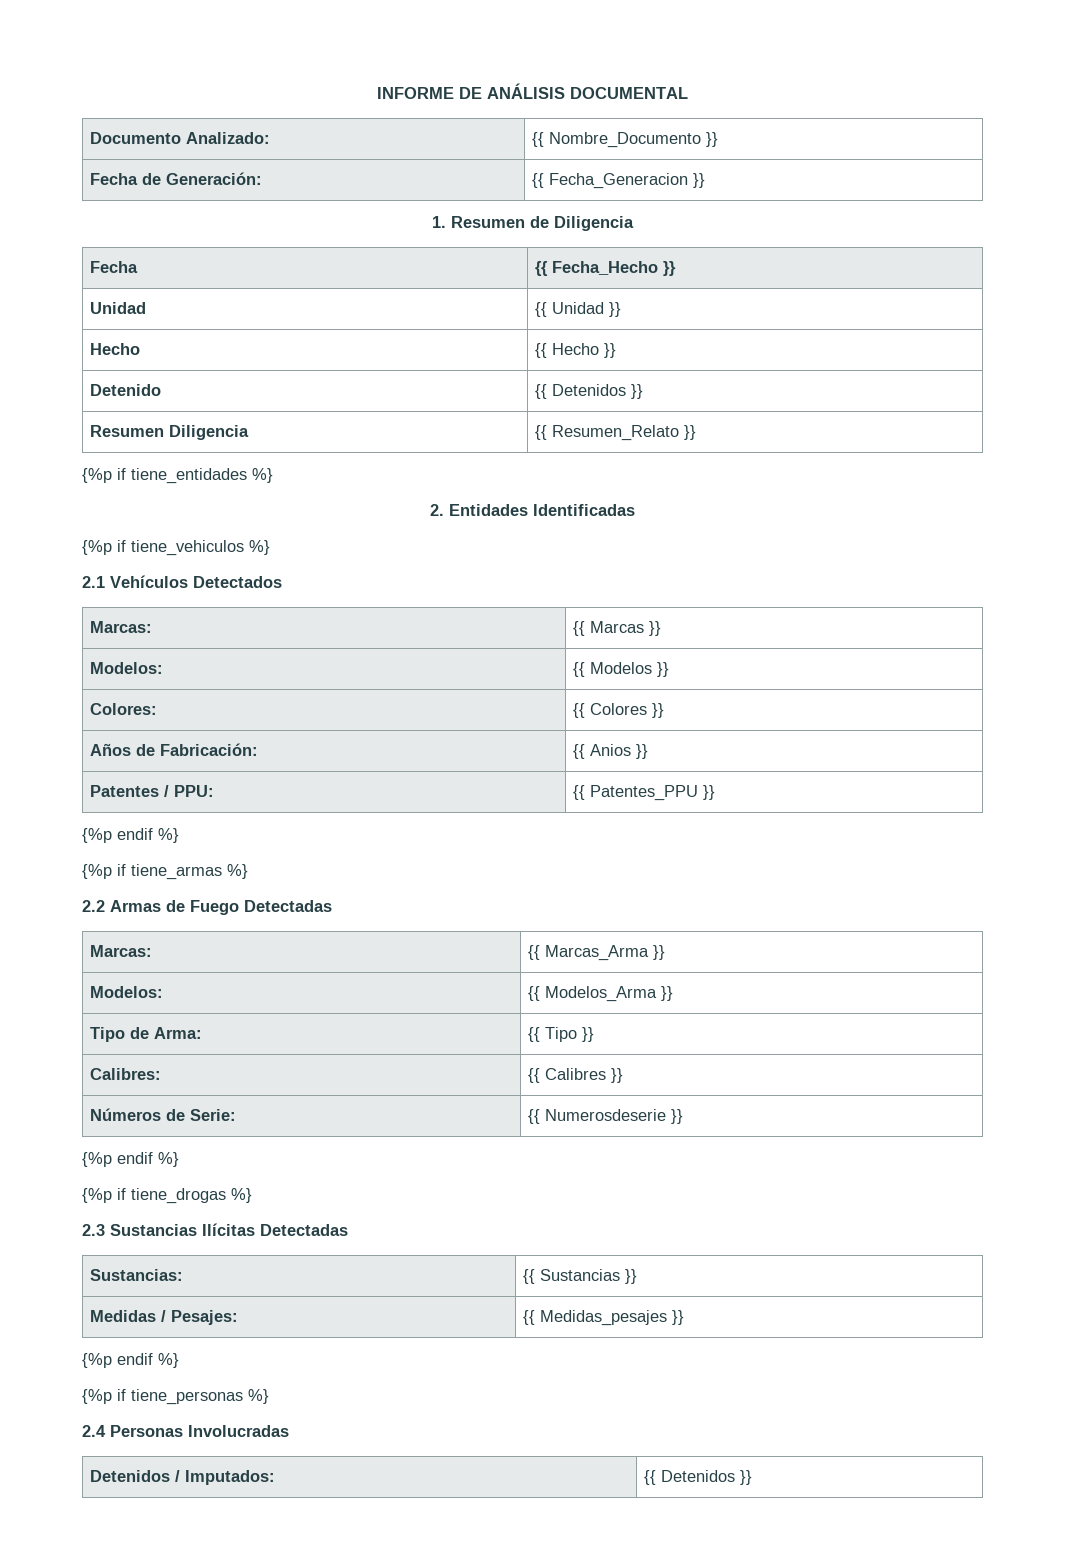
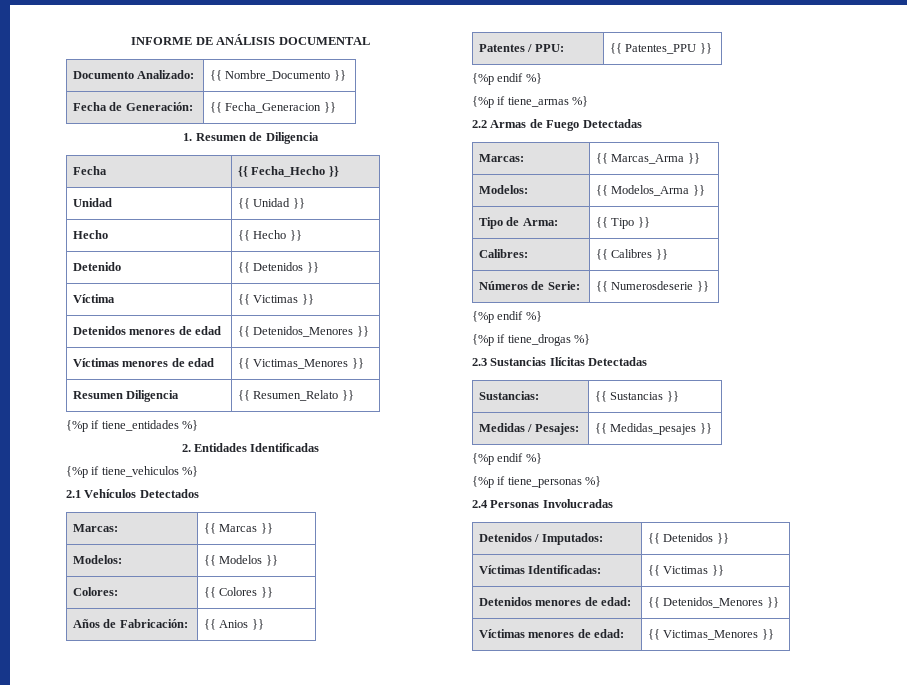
(644, 391) none -> [72,294,115,303] [237,294,314,305] [72,326,221,335] [237,326,369,337] [72,358,214,367] [237,358,364,369] // Víctima | {{ Victimas }} // Detenidos menores de edad | {{ Detenidos_Menores }} // Víctimas menores de edad | {{ Victimas_Menores }}
(753, 1477) none -> [478,565,602,574] [647,565,724,576] [478,597,631,606] [647,597,779,608] [478,629,624,638] [647,629,774,640] // Víctimas Identificadas: | {{ Victimas }} // Detenidos menores de edad: | {{ Detenidos_Menores }} // Víctimas menores de edad: | {{ Victimas_Menores }}

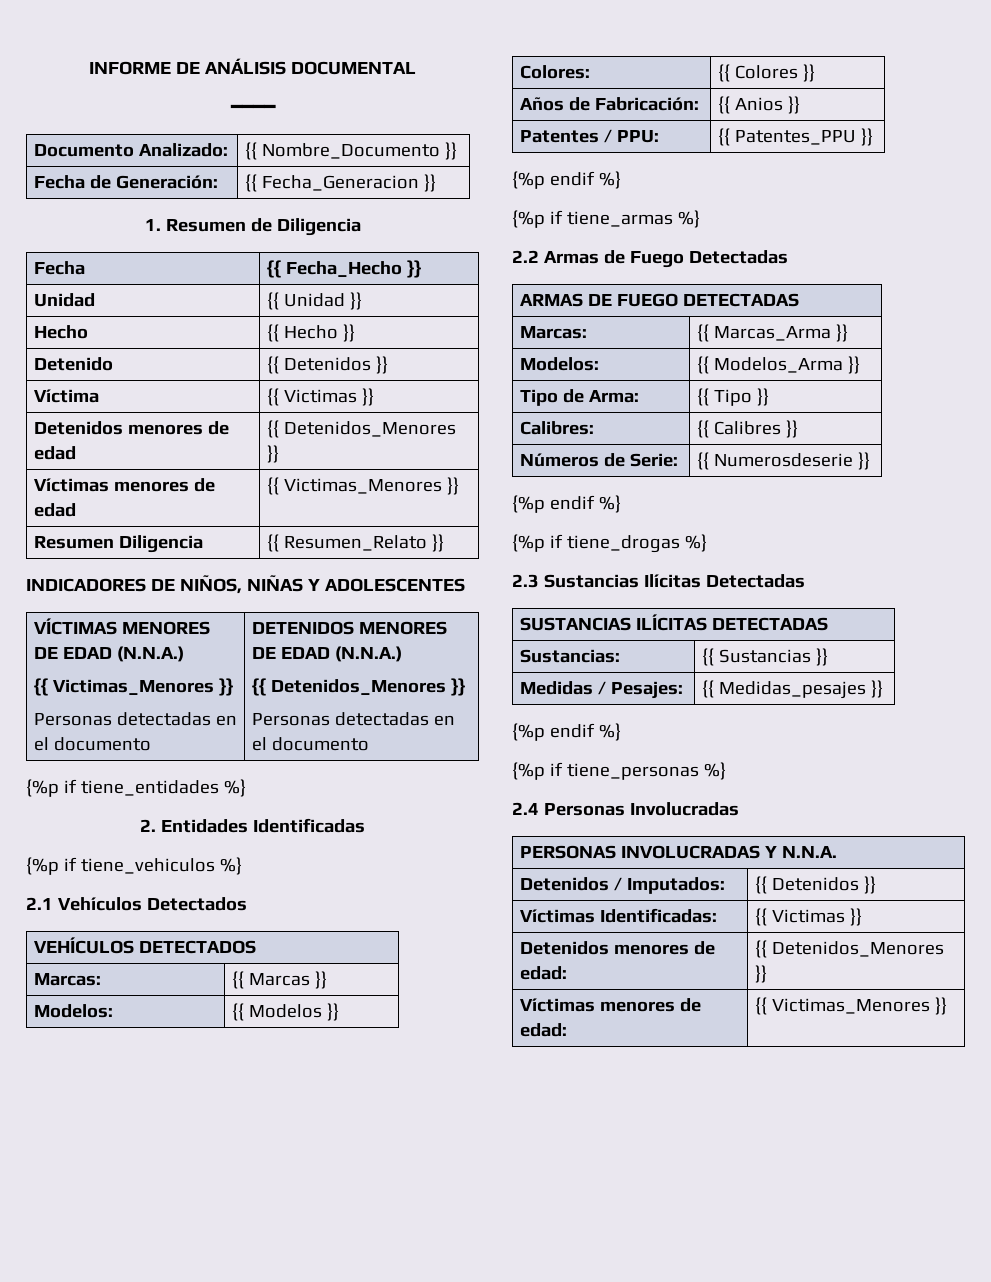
(370, 41) none -> [229,104,276,113] // ━━━━
(354, 395) none -> [26,575,465,594] [33,618,210,635] [33,646,184,662] [33,678,233,696] [33,712,237,726] [33,737,151,751] [251,621,447,635] [251,646,402,662] [251,678,465,696] [251,712,455,726] [251,737,369,751] // INDICADORES DE NIÑOS, NIÑAS Y ADOLESCENTES // VÍCTIMAS MENORES DE EDAD (N.N.A.) // {{ Victimas_Menores }} // Personas detectadas en el documento | DETENIDOS MENORES DE EDAD (N.N.A.) // {{ Detenidos_Menores }} // Personas detectadas en el documento
(199, 493) none -> [33,937,256,954] // VEHÍCULOS DETECTADOS
(642, 123) none -> [519,293,799,307] // ARMAS DE FUEGO DETECTADAS
(648, 361) none -> [519,614,828,631] // SUSTANCIAS ILÍCITAS DETECTADAS
(613, 503) none -> [519,845,837,859] // PERSONAS INVOLUCRADAS Y N.N.A.

